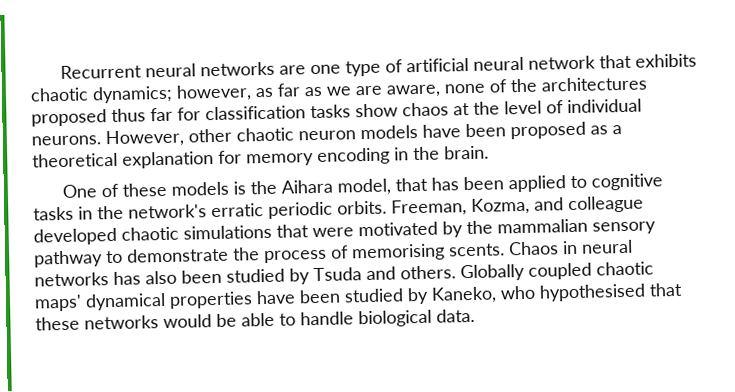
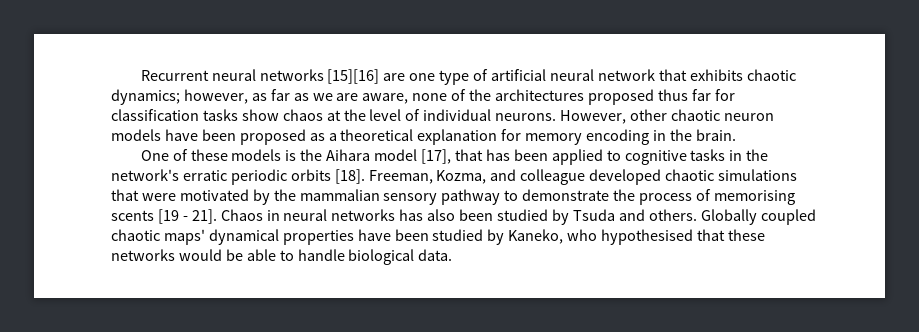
(276, 69) none -> [327,69,380,84] [15][16]
[337,178,392,196] model, -> [374,149,452,164] model [17],
[337,200,387,215] orbits. -> [290,169,365,184] orbits [18].
[448,243,505,257] scents. -> [111,209,217,224] scents [19 - 21].

